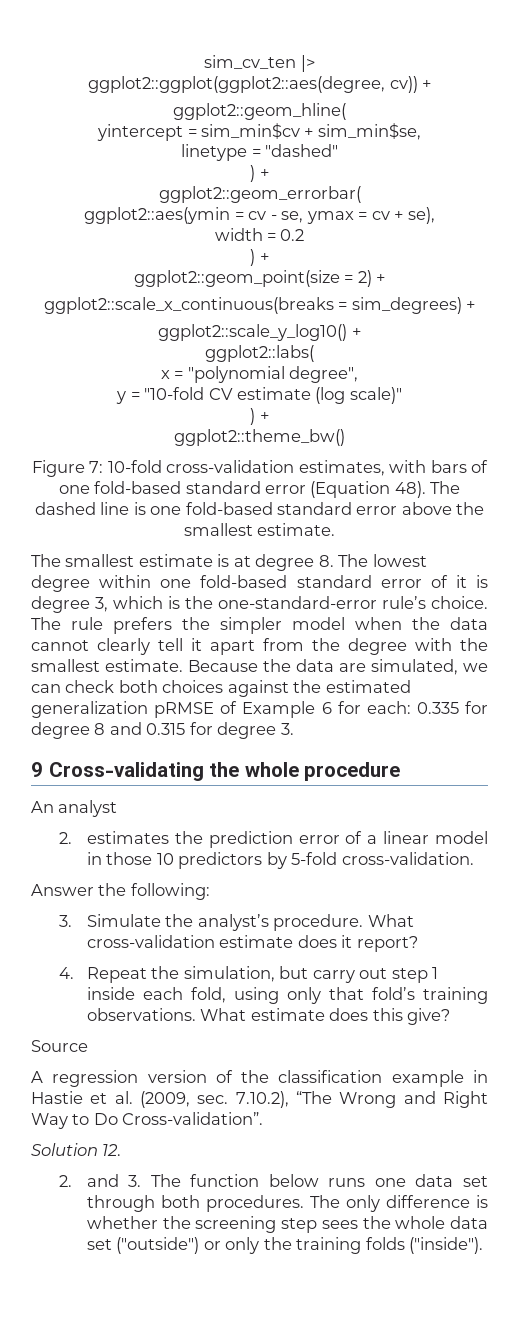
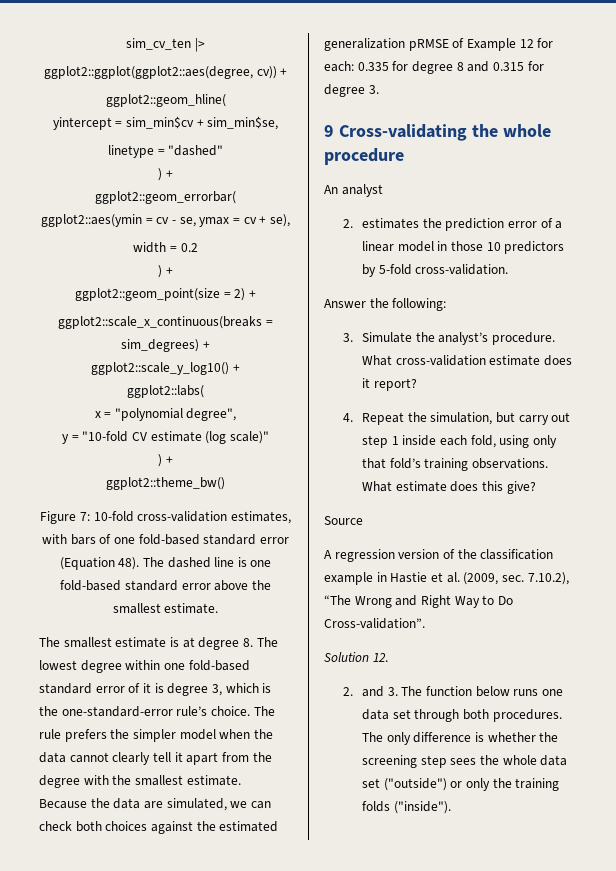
[321,702,332,714] 6 -> [519,39,534,48] 12

